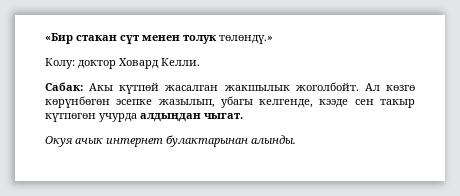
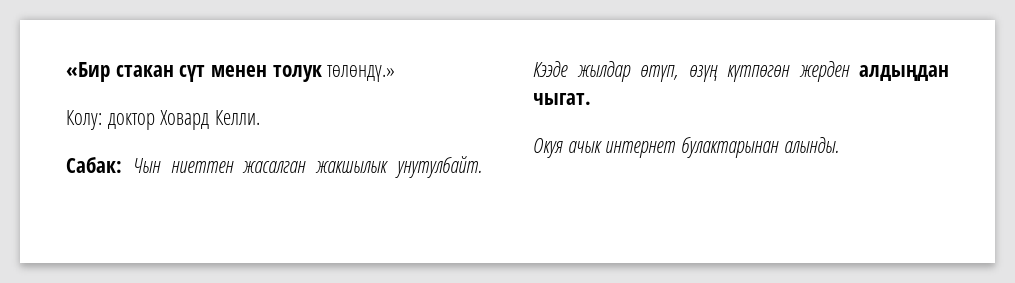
[89,82,415,94] [45,96,415,108] [45,113,137,122] Акы күтпөй жасалган жакшылык жоголбойт. Ал көзгө көрүнбөгөн эсепке жазылып, убагы келгенде, кээде сен такыр күтпөгөн учурда -> [132,156,482,178] [533,61,850,82] Чын ниеттен жасалган жакшылык унутулбайт. Кээде жылдар өтүп, өзүң күтпөгөн жерден

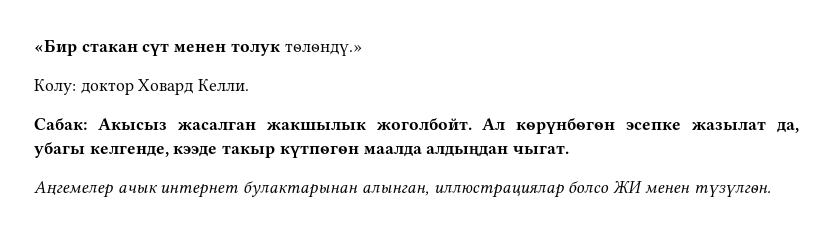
[132,156,482,178] [533,61,850,82] Чын ниеттен жасалган жакшылык унутулбайт. Кээде жылдар өтүп, өзүң күтпөгөн жерден -> [97,118,800,134] [34,142,422,158] Акысыз жасалган жакшылык жоголбойт. Ал көрүнбөгөн эсепке жазылат да, убагы келгенде, кээде такыр күтпөгөн маалда
[533,138,563,158] Окуя -> [34,181,113,198] Аңгемелер
[783,137,839,153] алынды. -> [361,180,771,198] алынган, иллюстрациялар болсо ЖИ менен түзүлгөн.

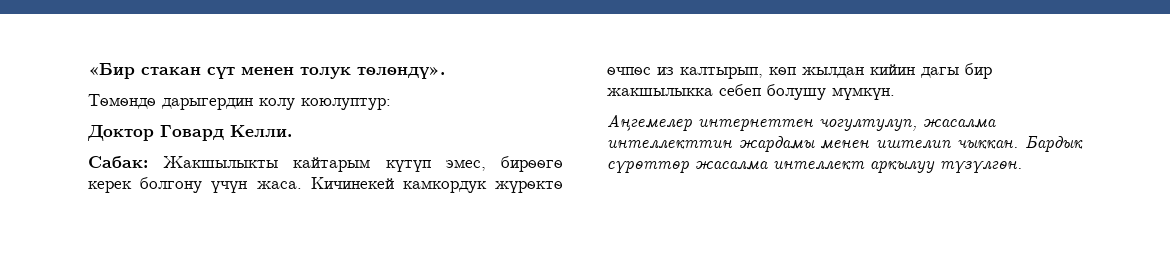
[284,43,363,56] [34,79,250,95] [34,118,800,134] [34,142,570,158] [34,180,690,198] төлөндү.» // Колу: доктор Ховард Келли. // Сабак: Акысыз жасалган жакшылык жоголбойт. Ал көрүнбөгөн эсепке жазылат да, убагы келгенде, кээде такыр күтпөгөн маалда алдыңдан чыгат. // Аңгемелер ачык интернет булактарынан алынган, иллюстрациялар болсо ЖИ менен -> [357,66,445,79] [88,94,391,110] [87,125,292,141] [88,156,563,172] [88,177,563,193] [607,63,992,79] [607,84,895,100] [607,115,996,132] [607,136,1083,153] [607,161,935,174] төлөндү». // Төмөндө дарыгердин колу коюлуптур: // Доктор Говард Келли. // Сабак: Жакшылыкты кайтарым күтүп эмес, бирөөгө керек болгону үчүн жаса. Кичинекей камкордук жүрөктө өчпөс из калтырып, көп жылдан кийин дагы бир жакшылыкка себеп болушу мүмкүн. // Аңгемелер интернеттен чогултулуп, жасалма интеллекттин жардамы менен иштелип чыккан. Бардык сүрөттөр жасалма интеллект аркылуу

